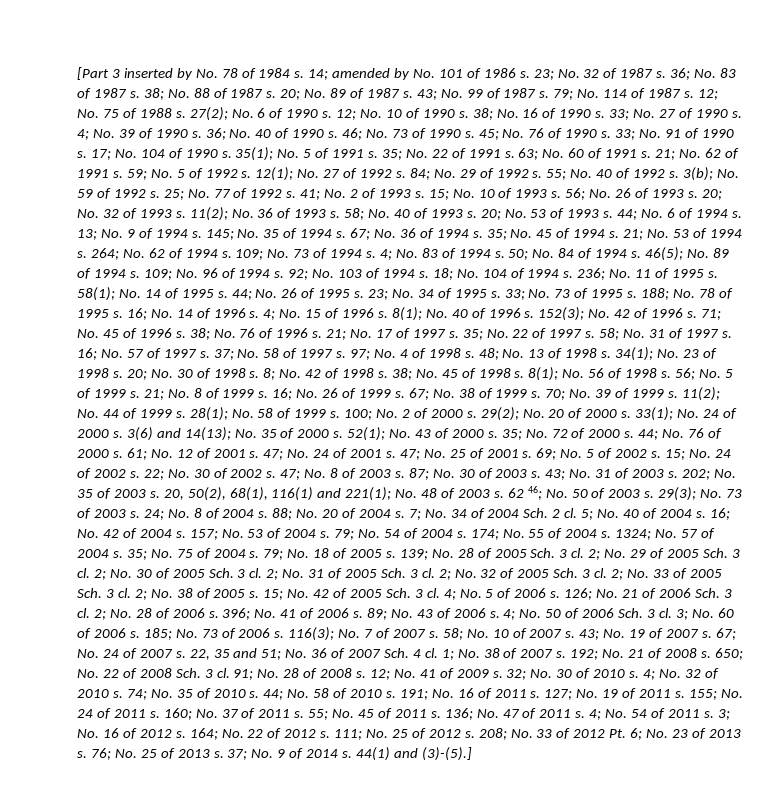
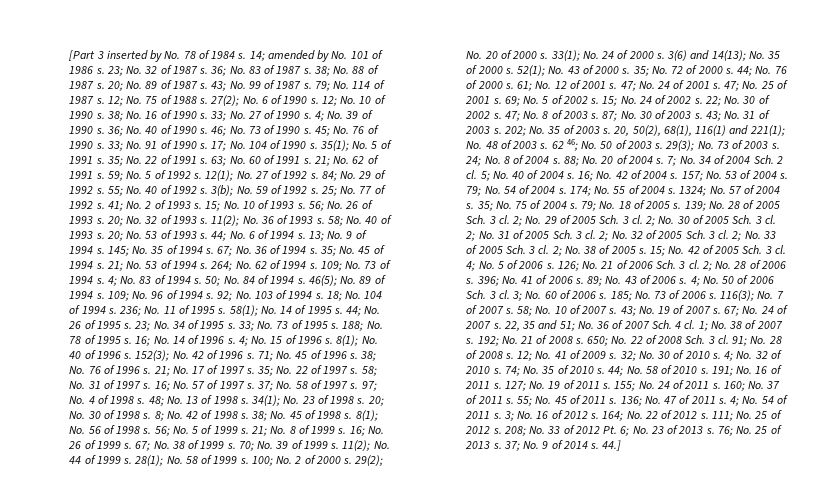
[355,747,472,761] 44(1) and (3)-(5).] -> [602,440,622,451] 44.]

